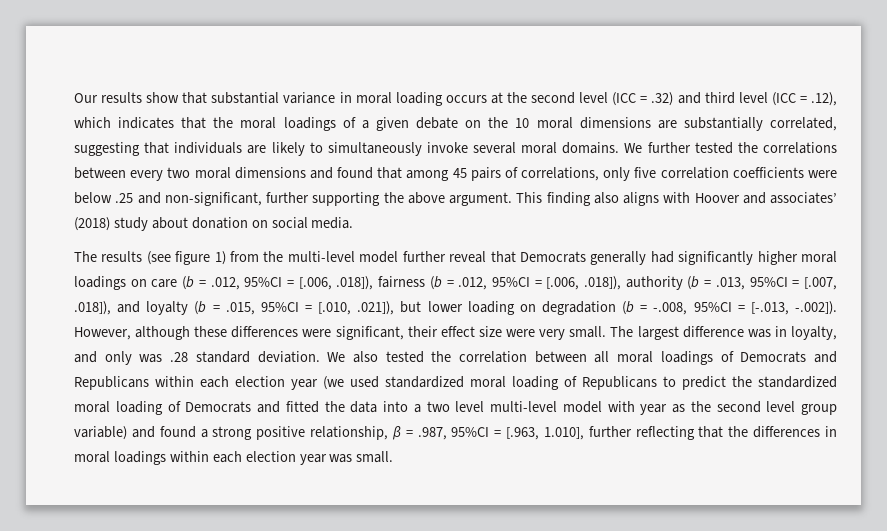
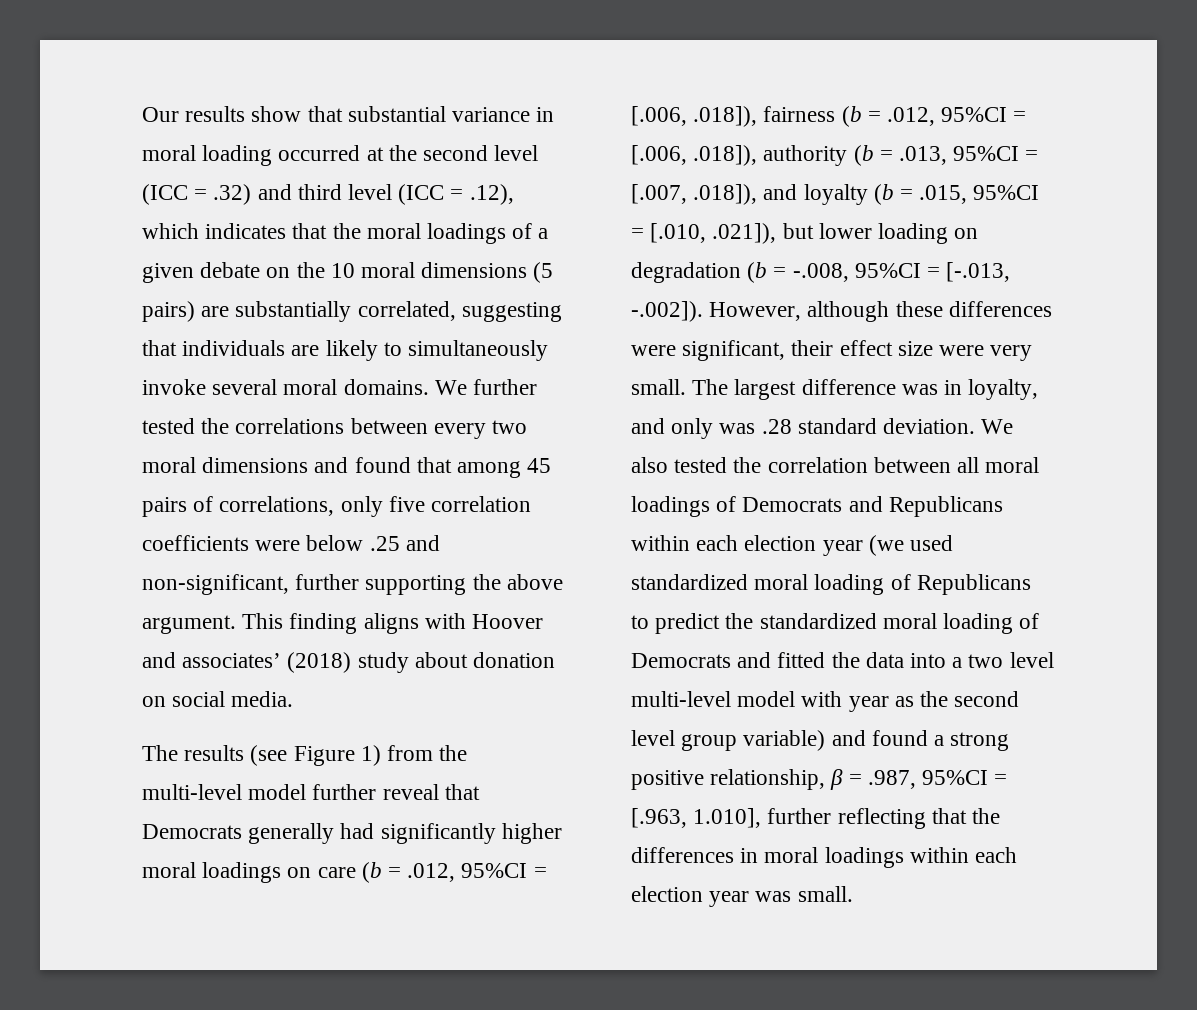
[445,95,487,103] occurs -> [278,145,361,161] occurred
(651, 123) none -> [533,262,554,283] [142,301,195,322] (5 pairs)
[593,192,619,204] also -> (358, 623) none
[175,251,211,265] figure -> [293,746,355,766] Figure

